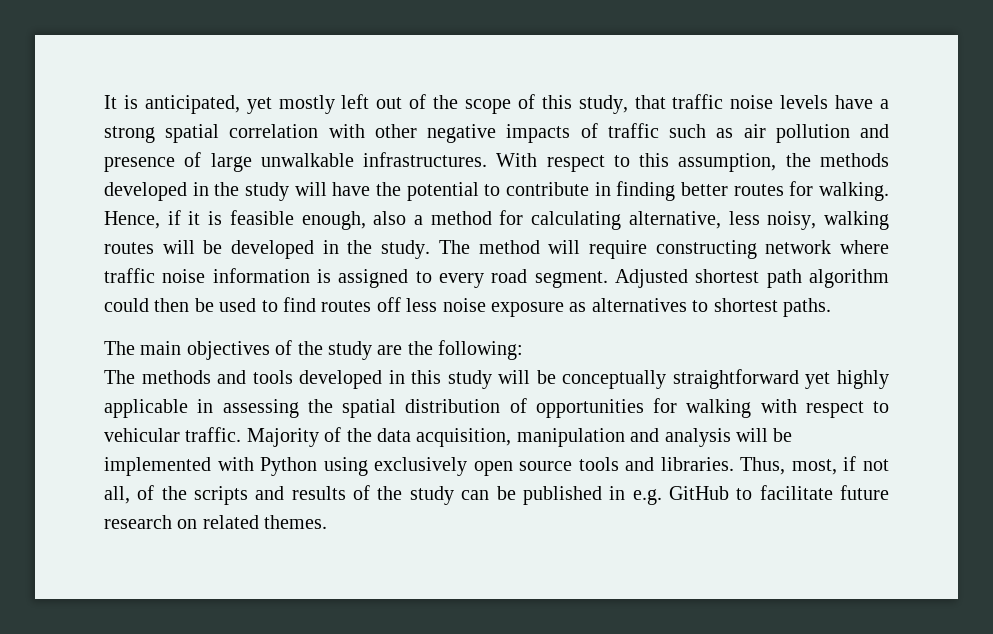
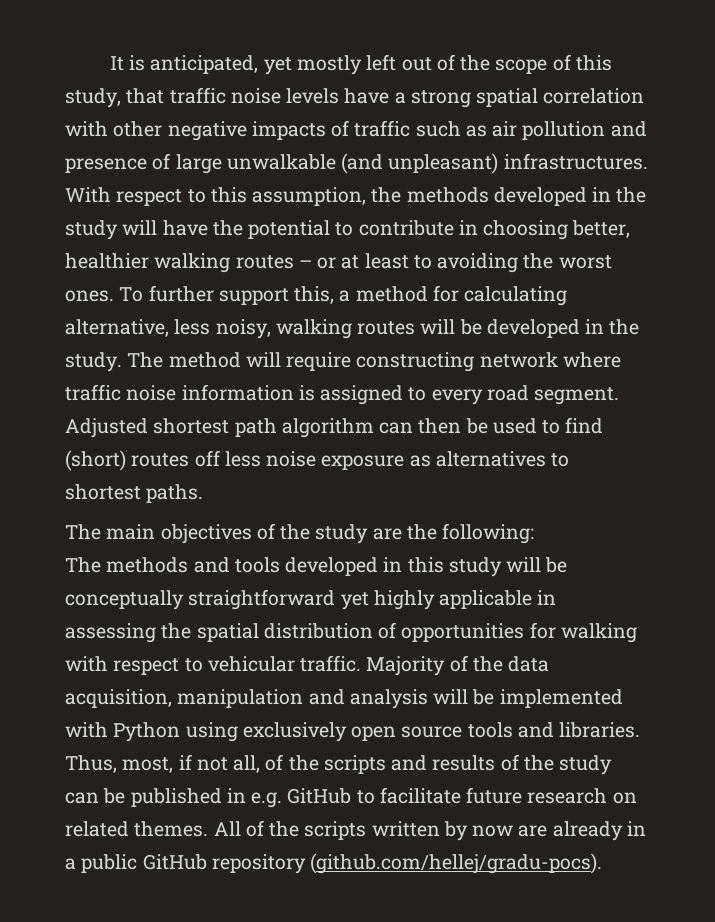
(354, 160) none -> [341,153,499,174] (and unpleasant)
[616,181,889,201] [104,210,407,230] finding better routes for walking. Hence, if it is feasible enough, also -> [483,220,631,240] [65,253,612,273] [65,285,335,305] choosing better, healthier walking routes – or at least to avoiding the worst ones. To further support this,
[104,298,149,312] could -> [379,422,414,434] can
(316, 304) none -> [65,450,126,471] (short)
(328, 522) none -> [213,820,646,841] [65,853,603,874] All of the scripts written by now are already in a public GitHub repository (github.com/hellej/gradu-pocs).

